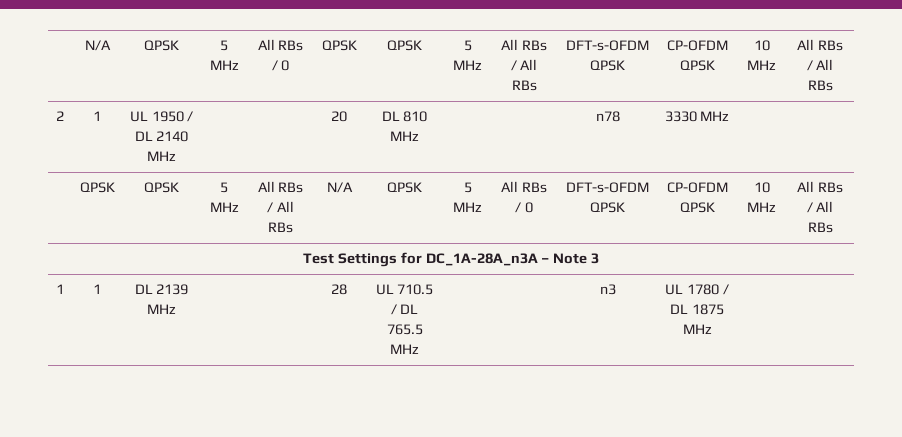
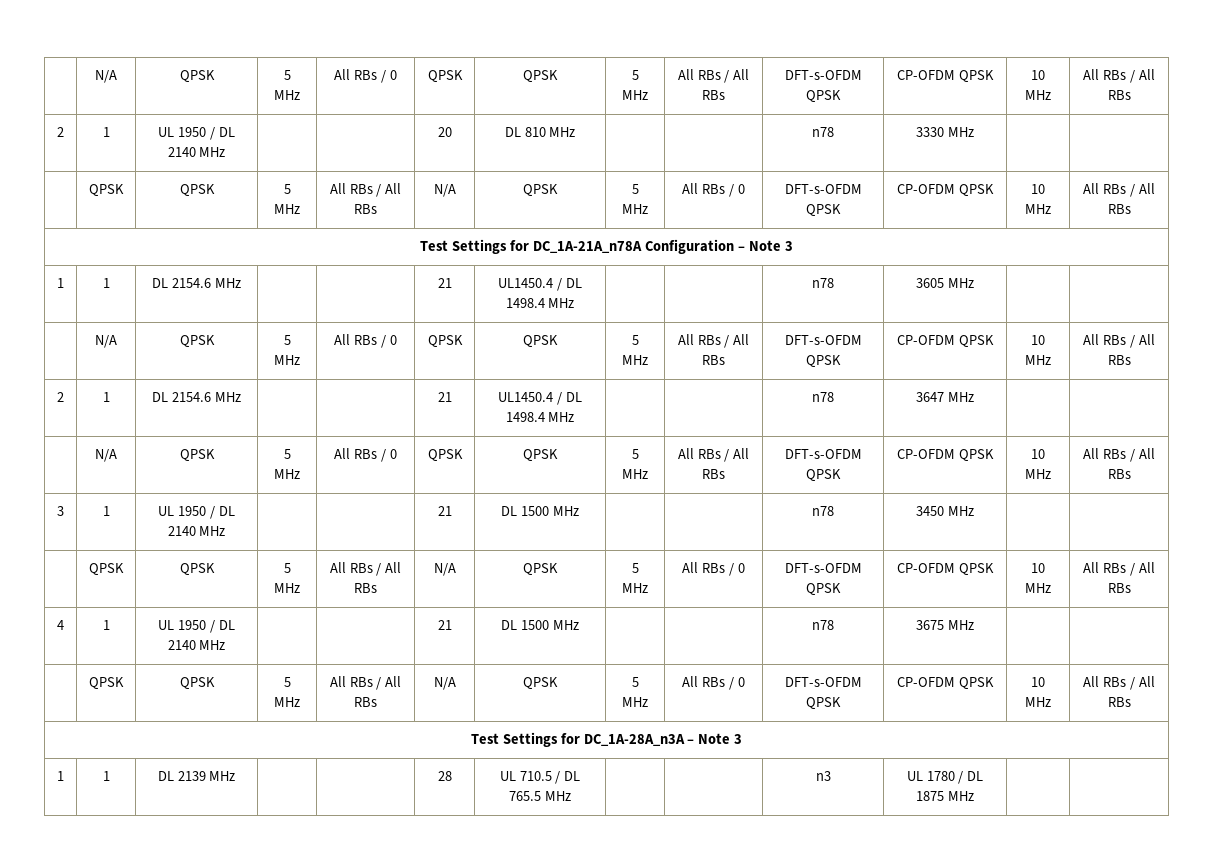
(833, 227) none -> [420,239,793,254] [57,278,64,288] [102,278,110,288] [152,278,241,288] [437,278,452,288] [498,278,582,291] [505,298,575,308] [812,278,834,288] [916,278,974,288] [95,335,117,348] [179,335,215,348] [283,335,291,345] [274,355,300,365] [334,334,397,348] [427,335,463,348] [523,335,558,348] [631,335,639,345] [622,355,648,365] [677,334,750,348] [702,355,725,365] [784,335,862,345] [806,355,841,368] [897,335,994,348] [1031,335,1045,345] [1025,355,1051,365] [1083,334,1155,348] [1107,355,1131,365] [57,392,64,402] [102,392,110,402] [152,392,241,402] [437,392,452,402] [498,392,582,405] [505,412,575,422] [812,392,834,402] [916,392,974,402] [95,449,117,462] [179,449,215,462] [283,449,291,459] [274,469,300,479] [334,448,397,462] [427,449,463,462] [523,449,558,462] [631,449,639,459] [622,469,648,479] [677,448,750,462] [702,469,725,479] [784,449,862,459] [806,469,841,482] [897,449,994,462] [1031,449,1045,459] [1025,469,1051,479] [1083,448,1155,462] [1107,469,1131,479] [57,506,64,516] [102,506,110,516] [158,506,235,519] [167,526,226,536] [437,506,452,516] [501,506,579,516] [812,506,834,516] [916,506,974,516] [89,563,124,576] [179,563,215,576] [283,563,291,573] [274,583,300,593] [329,562,402,576] [354,583,377,593] [433,563,456,576] [523,563,558,576] [631,563,639,573] [622,583,648,593] [682,562,745,576] [784,563,862,573] [806,583,841,596] [897,563,994,576] [1031,563,1045,573] [1025,583,1051,593] [1083,562,1155,576] [1107,583,1131,593] [57,620,64,630] [102,620,110,630] [158,620,235,633] [167,640,226,650] [437,620,452,630] [501,620,579,630] [812,620,834,630] [916,620,974,630] [89,677,124,690] [179,677,215,690] [283,677,291,687] [274,697,300,707] [329,676,402,690] [354,697,377,707] [433,677,456,690] [523,677,558,690] [631,677,639,687] [622,697,648,707] [682,676,745,690] [784,677,862,687] [806,697,841,710] [897,677,994,690] [1031,677,1045,687] [1025,697,1051,707] [1083,676,1155,690] [1107,697,1131,707] // Test Settings for DC_1A-21A_n78A Configuration – Note 3 // 1 | 1 | DL 2154.6 MHz | | | 21 | UL1450.4 / DL 1498.4 MHz | | | n78 | 3605 MHz | | // | N/A | QPSK | 5 MHz | All RBs / 0 | QPSK | QPSK | 5 MHz | All RBs / All RBs | DFT-s-OFDM QPSK | CP-OFDM QPSK | 10 MHz | All RBs / All RBs // 2 | 1 | DL 2154.6 MHz | | | 21 | UL1450.4 / DL 1498.4 MHz | | | n78 | 3647 MHz | | // | N/A | QPSK | 5 MHz | All RBs / 0 | QPSK | QPSK | 5 MHz | All RBs / All RBs | DFT-s-OFDM QPSK | CP-OFDM QPSK | 10 MHz | All RBs / All RBs // 3 | 1 | UL 1950 / DL 2140 MHz | | | 21 | DL 1500 MHz | | | n78 | 3450 MHz | | // | QPSK | QPSK | 5 MHz | All RBs / All RBs | N/A | QPSK | 5 MHz | All RBs / 0 | DFT-s-OFDM QPSK | CP-OFDM QPSK | 10 MHz | All RBs / All RBs // 4 | 1 | UL 1950 / DL 2140 MHz | | | 21 | DL 1500 MHz | | | n78 | 3675 MHz | | // | QPSK | QPSK | 5 MHz | All RBs / All RBs | N/A | QPSK | 5 MHz | All RBs / 0 | DFT-s-OFDM QPSK | CP-OFDM QPSK | 10 MHz | All RBs / All RBs

